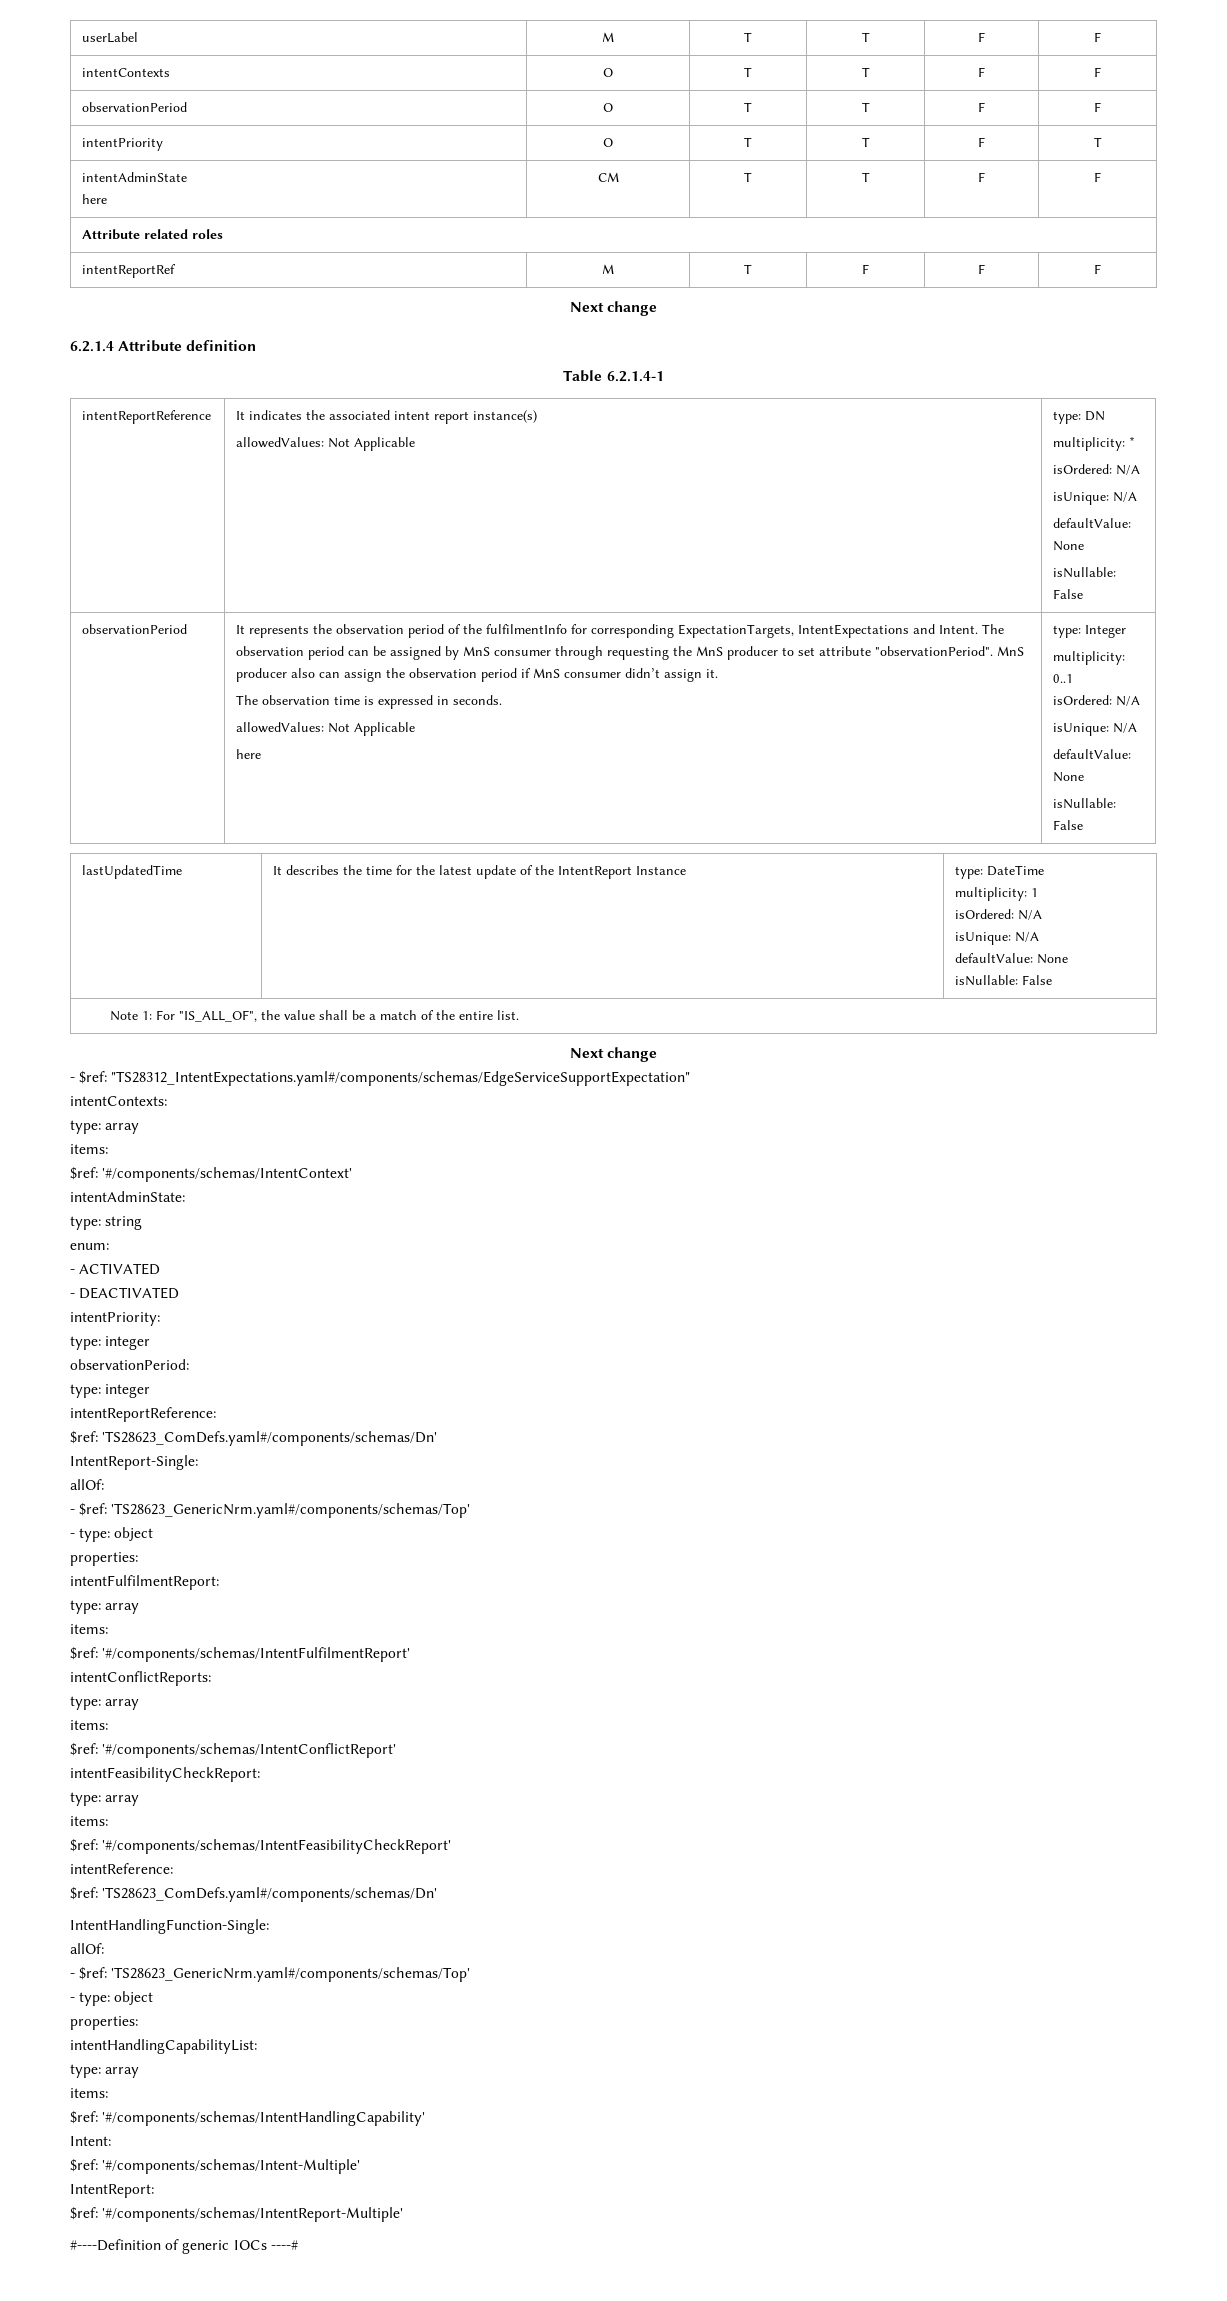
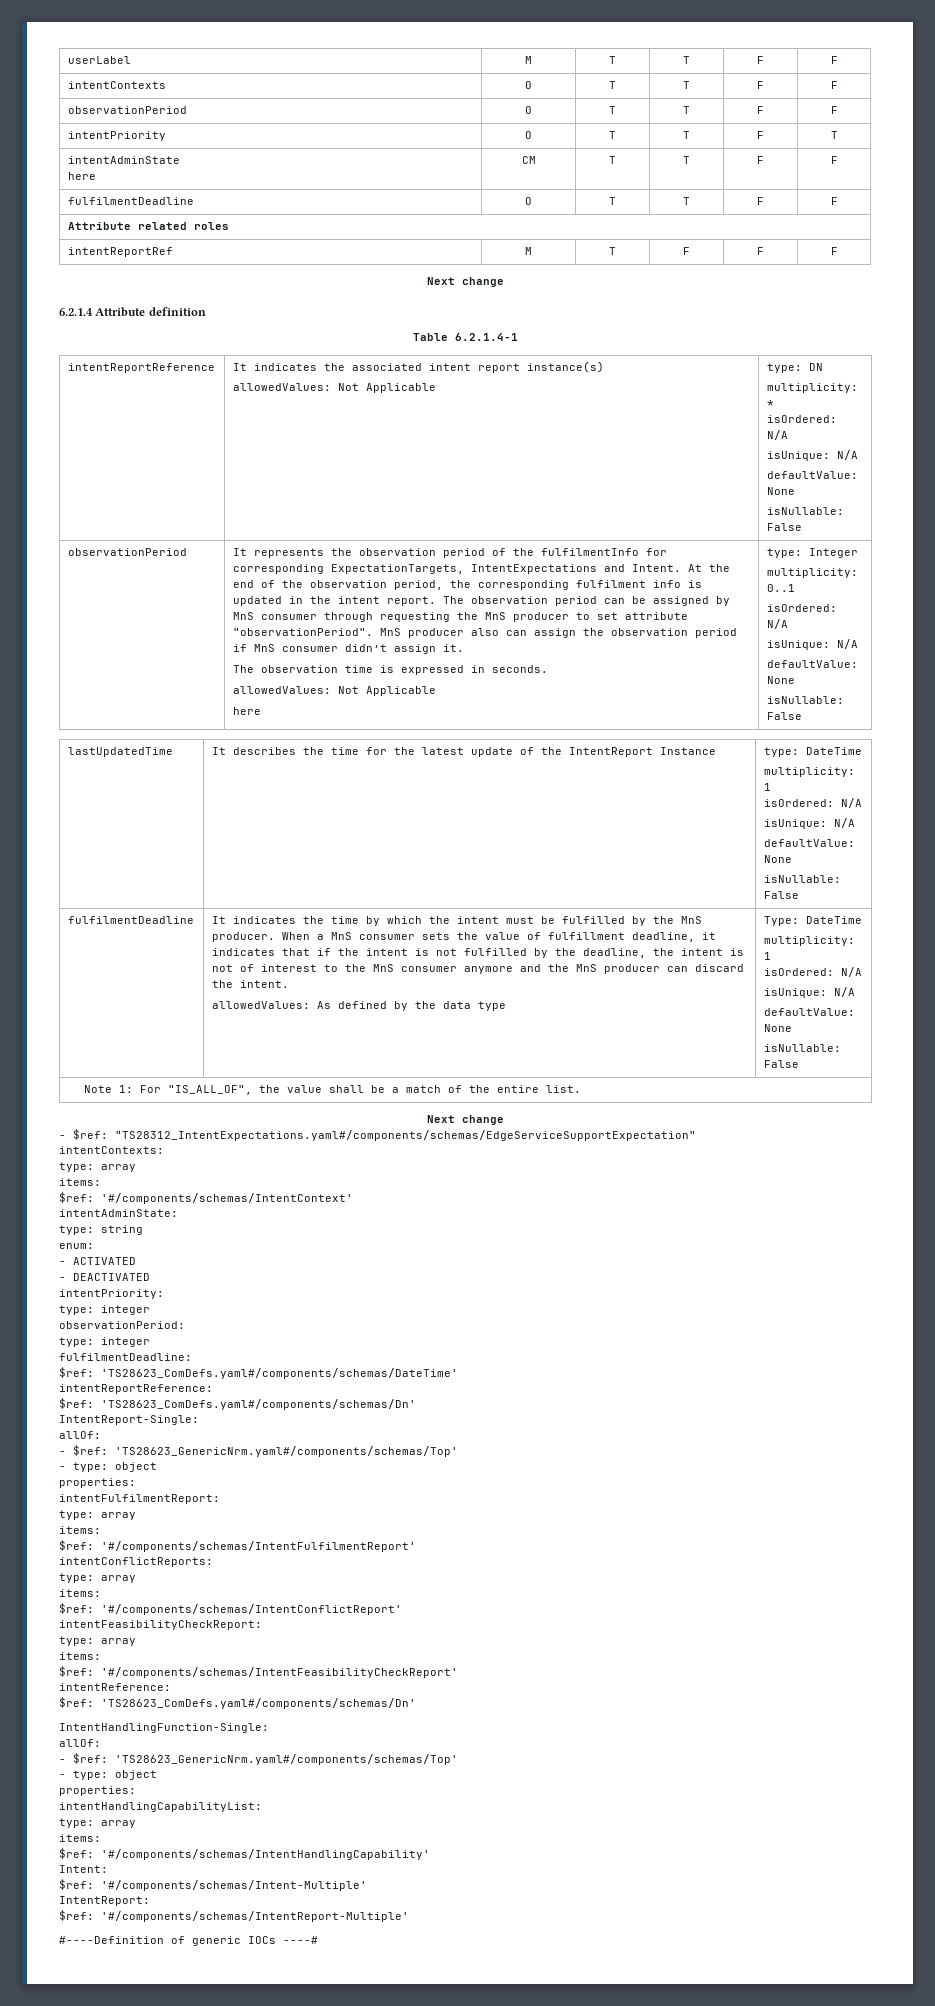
(1101, 177) none -> [67,197,194,205] [525,197,532,205] [609,197,616,205] [683,197,690,205] [757,197,764,205] [830,197,838,205] // fulfilmentDeadline | O | T | T | F | F
(979, 629) none -> [687,564,730,572] [232,580,702,590] [232,596,436,606] At the end of the observation period, the corresponding fulfilment info is updated in the intent report.
(1053, 980) none -> [67,916,194,924] [211,916,702,926] [211,932,716,942] [211,948,744,958] [211,964,744,974] [211,980,289,988] [211,1001,506,1011] [763,916,862,926] [763,936,855,946] [763,952,771,960] [763,967,862,977] [763,987,855,998] [763,1008,855,1016] [763,1024,792,1032] [763,1044,841,1052] [763,1060,799,1068] // fulfilmentDeadline | It indicates the time by which the intent must be fulfilled by the MnS producer. When a MnS consumer sets the value of fulfillment deadline, it indicates that if the intent is not fulfilled by the deadline, the intent is not of interest to the MnS consumer anymore and the MnS producer can discard the intent. // allowedValues: As defined by the data type | Type: DateTime // multiplicity: 1 // isOrdered: N/A // isUnique: N/A // defaultValue: None // isNullable: False
(151, 1391) none -> [59,1353,192,1361] [59,1367,458,1379] // fulfilmentDeadline: // $ref: 'TS28623_ComDefs.yaml#/components/schemas/DateTime'

